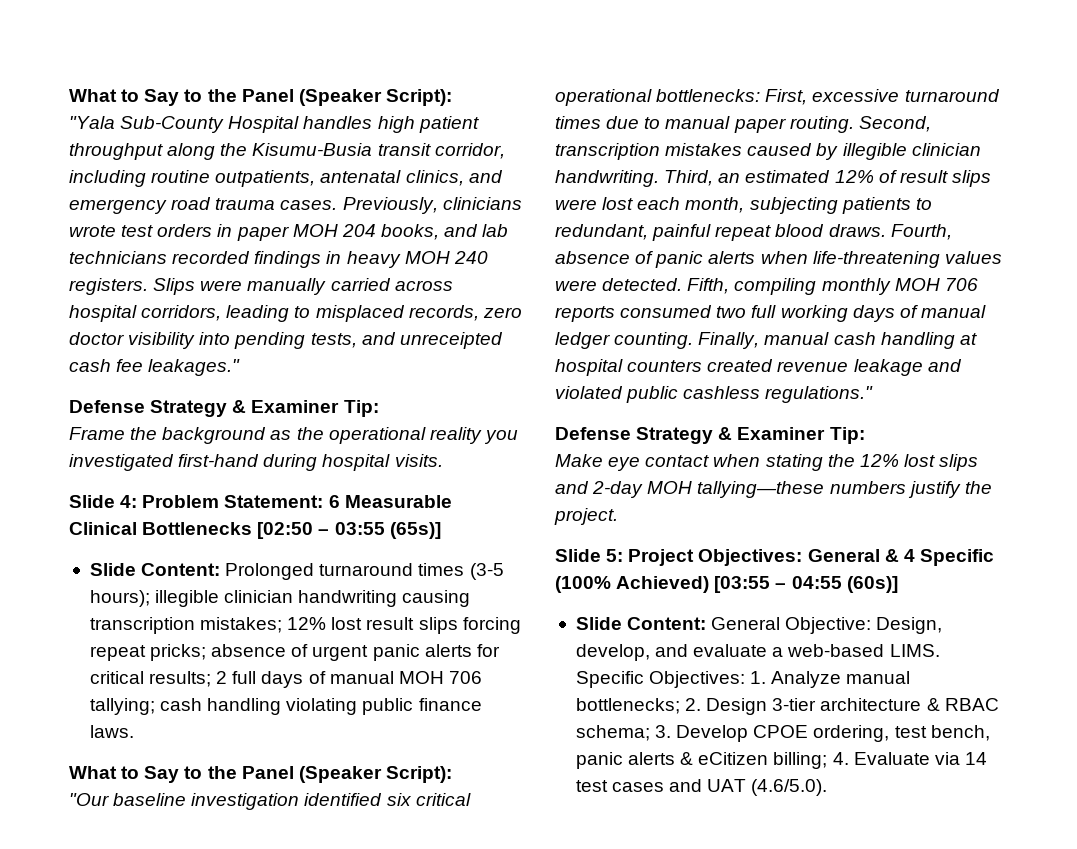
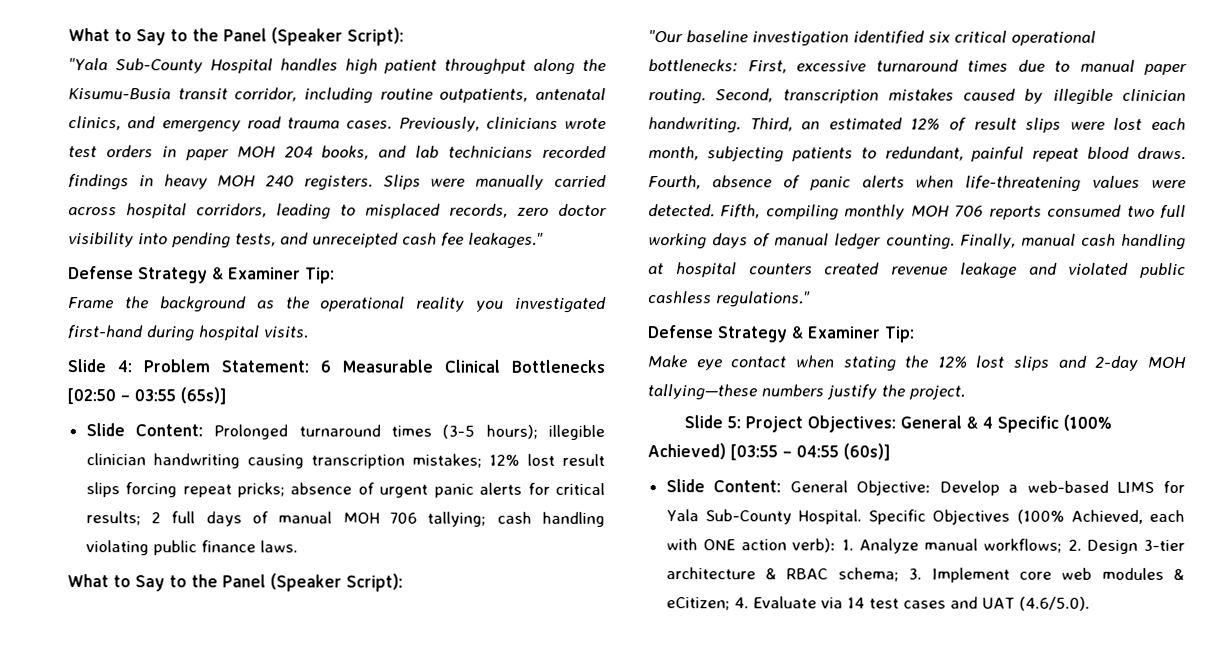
[876,617,943,634] [575,644,940,661] [575,671,746,688] Design, develop, and evaluate a web-based LIMS. Specific Objectives: -> [939,480,1185,496] [665,509,1185,525] [665,538,837,553] Develop a web-based LIMS for Yala Sub-County Hospital. Specific Objectives (100% Achieved, each with ONE action verb):
[575,698,680,714] bottlenecks; -> [983,538,1063,553] workflows;
[676,725,990,742] [575,752,828,769] Develop CPOE ordering, test bench, panic alerts & eCitizen billing; -> [931,567,1185,583] [665,597,730,611] Implement core web modules & eCitizen;

